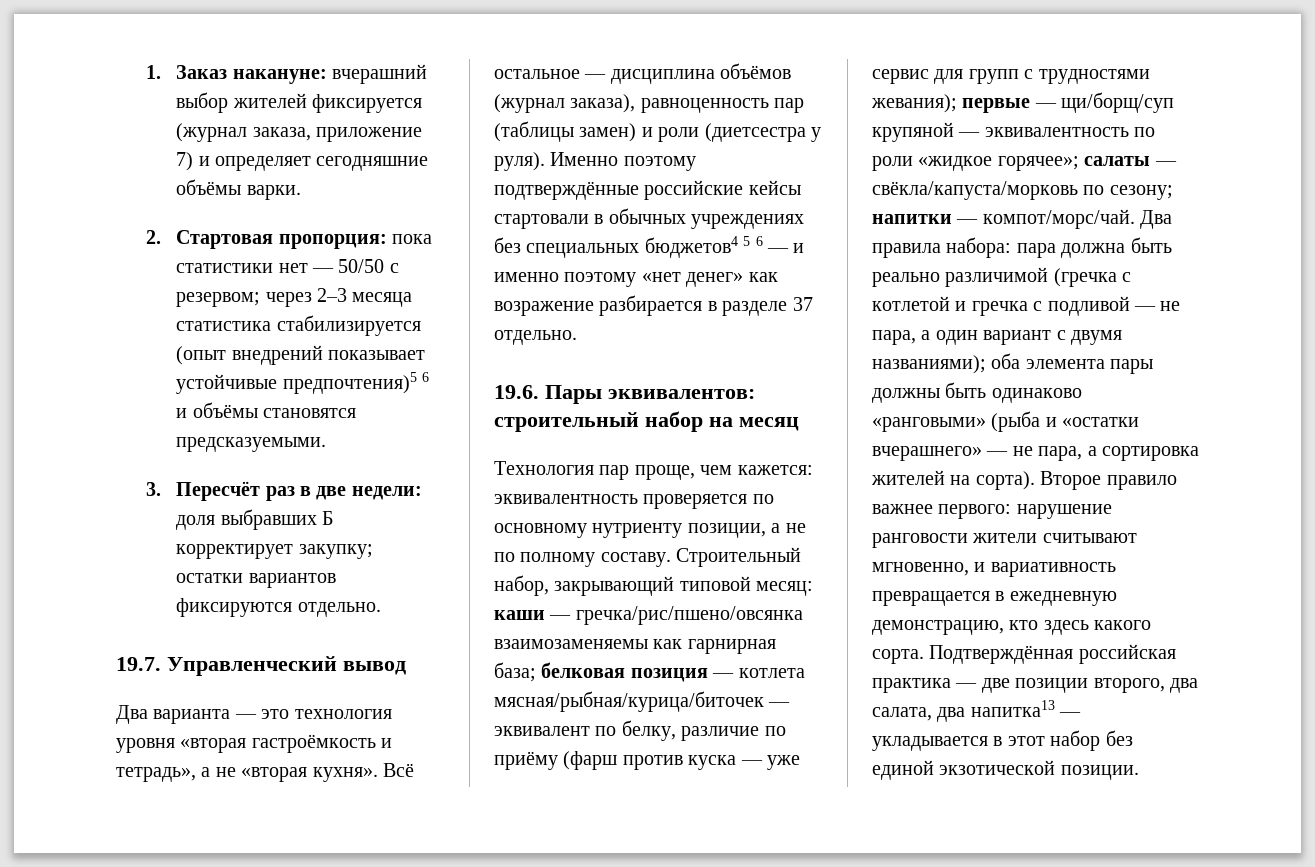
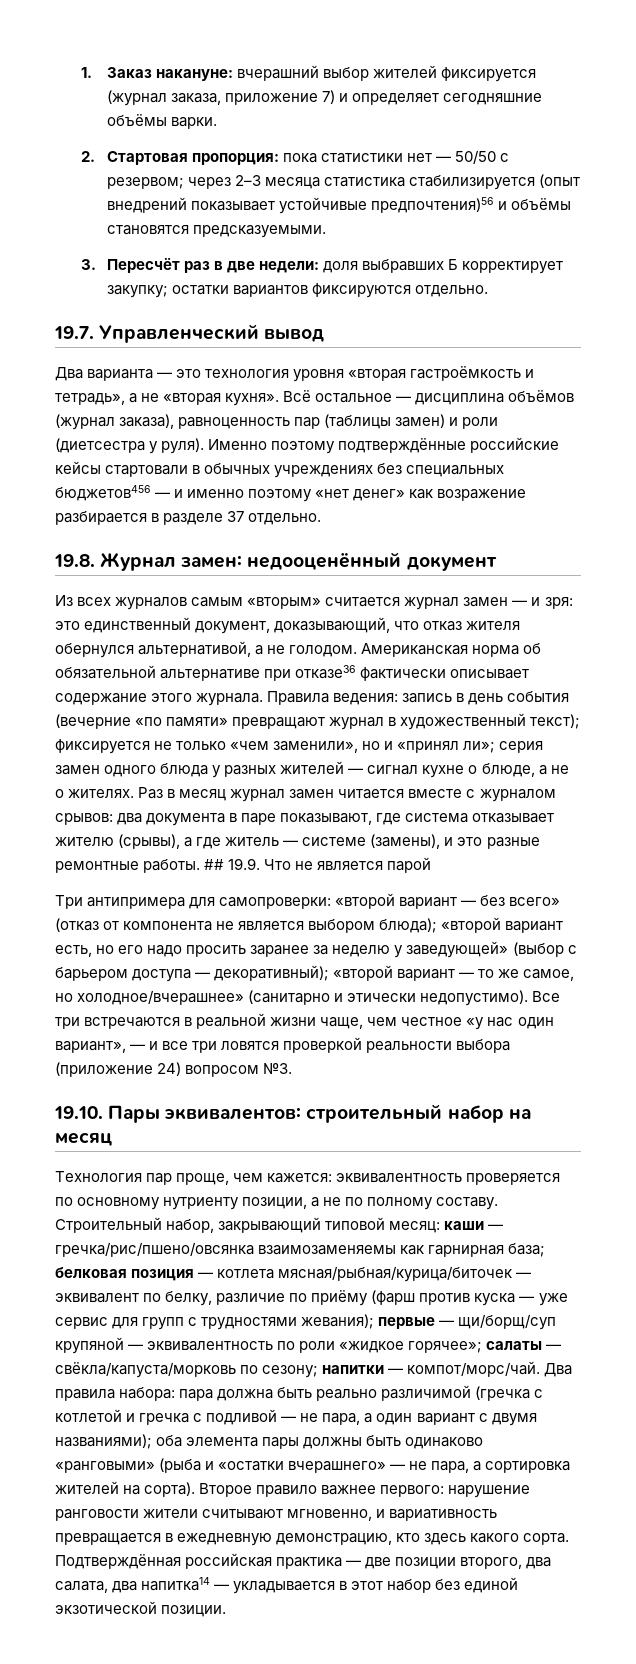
[282,372,430,394] предпочтения)5 6 -> [370,197,494,213] предпочтения)56
[644,236,763,258] бюджетов4 5 6 -> [55,485,151,501] бюджетов456
[494,385,539,399] 19.6. -> [54,552,497,571] [55,595,573,610] [55,617,521,634] [55,641,542,658] [55,665,530,681] [55,691,570,706] [55,713,581,730] [55,739,544,754] [55,761,569,778] [55,787,556,802] [55,813,555,826] [55,834,540,849] [55,857,432,873] [55,893,561,909] [55,917,564,933] [55,941,577,958] [55,965,575,982] [55,990,561,1006] [55,1013,554,1030] [55,1037,511,1053] [55,1062,293,1077] [54,1106,103,1119] 19.8. Журнал замен: недооценённый документ // Из всех журналов самым «вторым» считается журнал замен — и зря: это единственный документ, доказывающий, что отказ жителя обернулся альтернативой, а не голодом. Американская норма об обязательной альтернативе при отказе36 фактически описывает содержание этого журнала. Правила ведения: запись в день события (вечерние «по памяти» превращают журнал в художественный текст); фиксируется не только «чем заменили», но и «принял ли»; серия замен одного блюда у разных жителей — сигнал кухне о блюде, а не о жителях. Раз в месяц журнал замен читается вместе с журналом срывов: два документа в паре показывают, где система отказывает жителю (срывы), а где житель — системе (замены), и это разные ремонтные работы. ## 19.9. Что не является парой // Три антипримера для самопроверки: «второй вариант — без всего» (отказ от компонента не является выбором блюда); «второй вариант есть, но его надо просить заранее за неделю у заведующей» (выбор с барьером доступа — декоративный); «второй вариант — то же самое, но холодное/вчерашнее» (санитарно и этически недопустимо). Все три встречаются в реальной жизни чаще, чем честное «у нас один вариант», — и все три ловятся проверкой реальности выбора (приложение 24) вопросом №3. // 19.10.
[970,700,1055,717] напитка13 -> [141,1577,211,1591] напитка14

